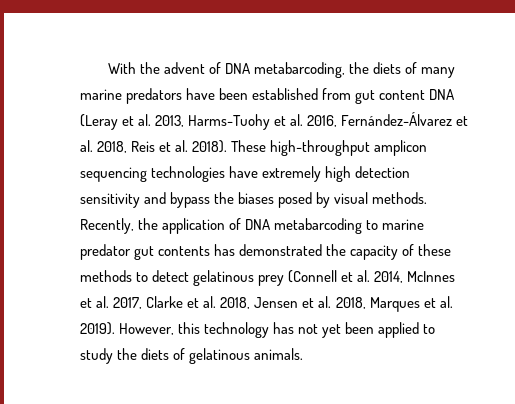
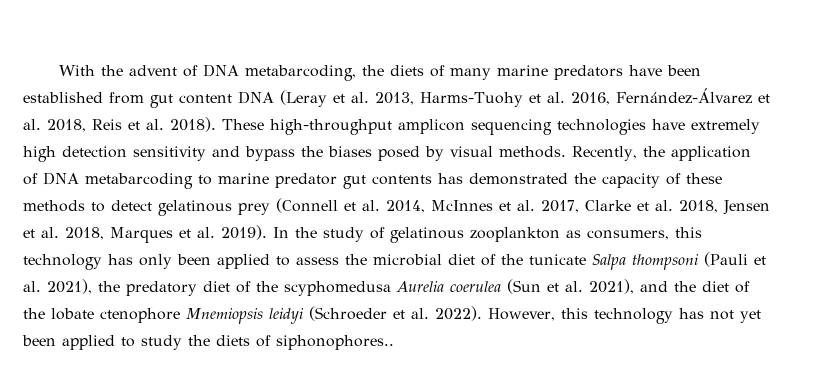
(115, 328) none -> [273,227,702,243] [23,252,766,270] [23,279,750,296] [23,306,482,324] In the study of gelatinous zooplankton as consumers, this technology has only been applied to assess the microbial diet of the tunicate Salpa thompsoni (Pauli et al. 2021), the predatory diet of the scyphomedusa Aurelia coerulea (Sun et al. 2021), and the diet of the lobate ctenophore Mnemiopsis leidyi (Schroeder et al. 2022).
[189,348,304,364] gelatinous animals. -> [276,335,394,350] siphonophores..

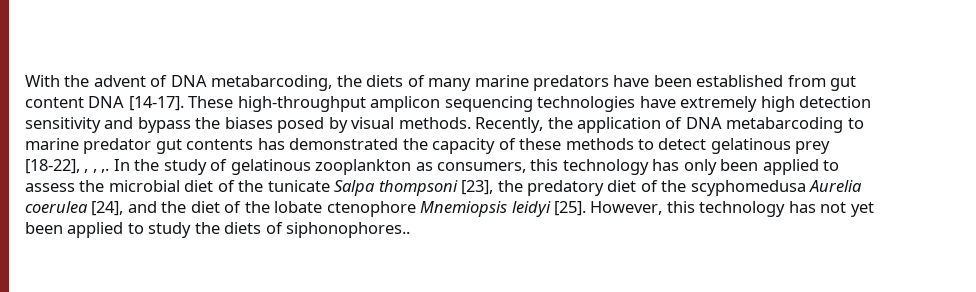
[280,88,770,107] [23,117,216,132] (Leray et al. 2013, Harms-Tuohy et al. 2016, Fernández-Álvarez et al. 2018, Reis et al. 2018). -> [128,96,184,111] [14-17].
[276,198,770,215] [23,225,267,243] (Connell et al. 2014, McInnes et al. 2017, Clarke et al. 2018, Jensen et al. 2018, Marques et al. 2019). -> [25,159,110,174] [18-22], , , ,.
[704,252,766,267] [23,279,92,294] (Pauli et al. 2021), -> [461,180,494,195] [23],
[507,279,634,294] (Sun et al. 2021), -> [91,201,124,216] [24],
[309,306,482,321] (Schroeder et al. 2022). -> [554,201,587,216] [25].

